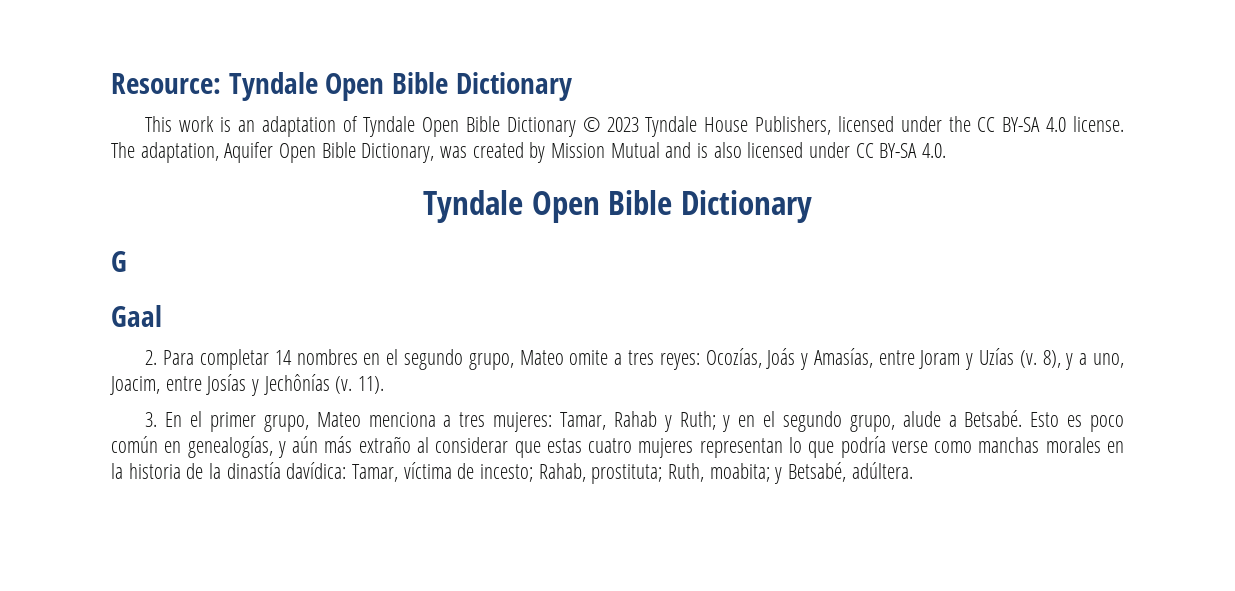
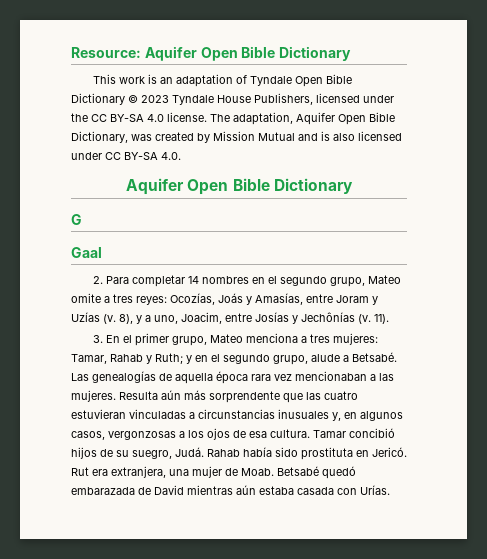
[228,72,318,101] Tyndale -> [144,46,197,61] Aquifer
[422,190,523,223] Tyndale -> [126,178,185,195] Aquifer
[1030,412,1124,432] [111,436,1125,458] [111,462,913,484] Esto es poco común en genealogías, y aún más extraño al considerar que estas cuatro mujeres representan lo que podría verse como manchas morales en la historia de la dinastía davídica: Tamar, víctima de incesto; Rahab, prostituta; Ruth, moabita; y Betsabé, adúltera. -> [71,371,394,384] [71,390,358,403] [71,409,403,421] [71,428,395,440] [71,447,407,460] [71,466,356,479] [71,485,390,495] Las genealogías de aquella época rara vez mencionaban a las mujeres. Resulta aún más sorprendente que las cuatro estuvieran vinculadas a circunstancias inusuales y, en algunos casos, vergonzosas a los ojos de esa cultura. Tamar concibió hijos de su suegro, Judá. Rahab había sido prostituta en Jericó. Rut era extranjera, una mujer de Moab. Betsabé quedó embarazada de David mientras aún estaba casada con Urías.

